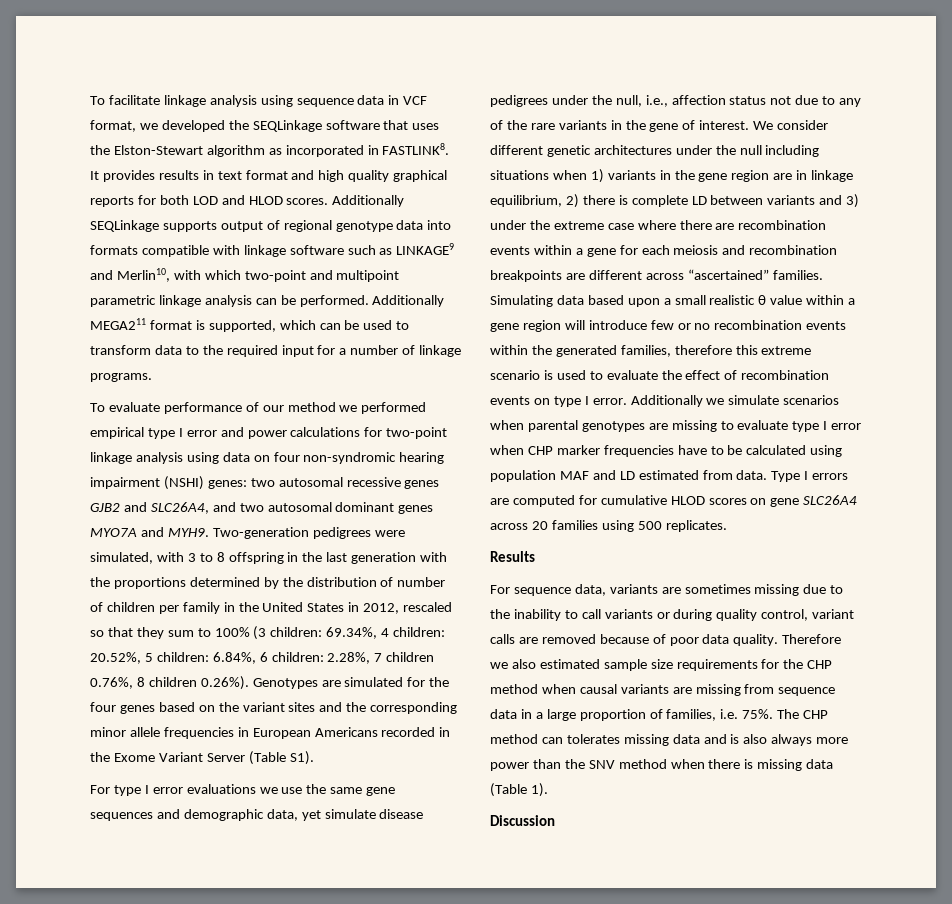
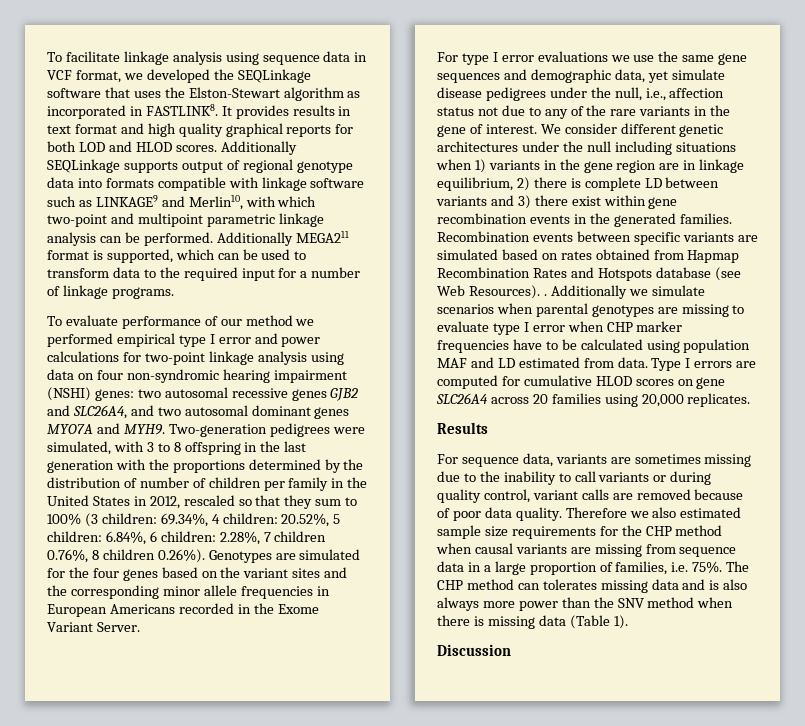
[206,751,314,765] Server (Table S1). -> [96,622,140,632] Server.
[490,220,827,230] [490,245,838,257] [490,269,823,282] [490,295,856,307] [490,320,847,332] [490,345,812,357] [490,370,830,380] [490,396,627,407] under the extreme case where there are recombination events within a gene for each meiosis and recombination breakpoints are different across “ascertained” families. Simulating data based upon a small realistic θ value within a gene region will introduce few or no recombination events within the generated families, therefore this extreme scenario is used to evaluate the effect of recombination events on type I error. -> [534,195,678,209] [437,213,732,227] [437,231,758,245] [437,249,740,263] [437,267,741,281] [437,285,547,299] there exist within gene recombination events in the generated families. Recombination events between specific variants are simulated based on rates obtained from Hapmap Recombination Rates and Hotspots database (see Web Resources). .
[637,521,662,530] 500 -> [641,394,684,407] 20,000

